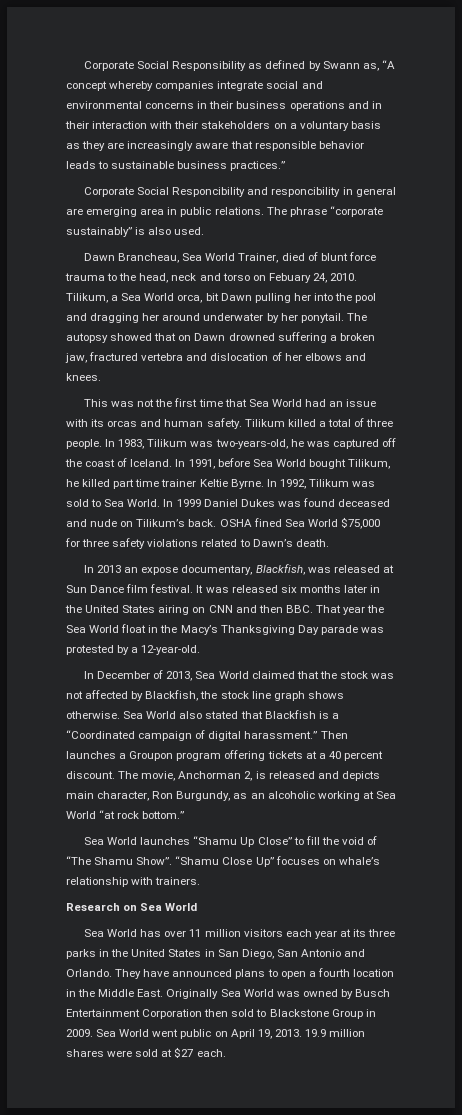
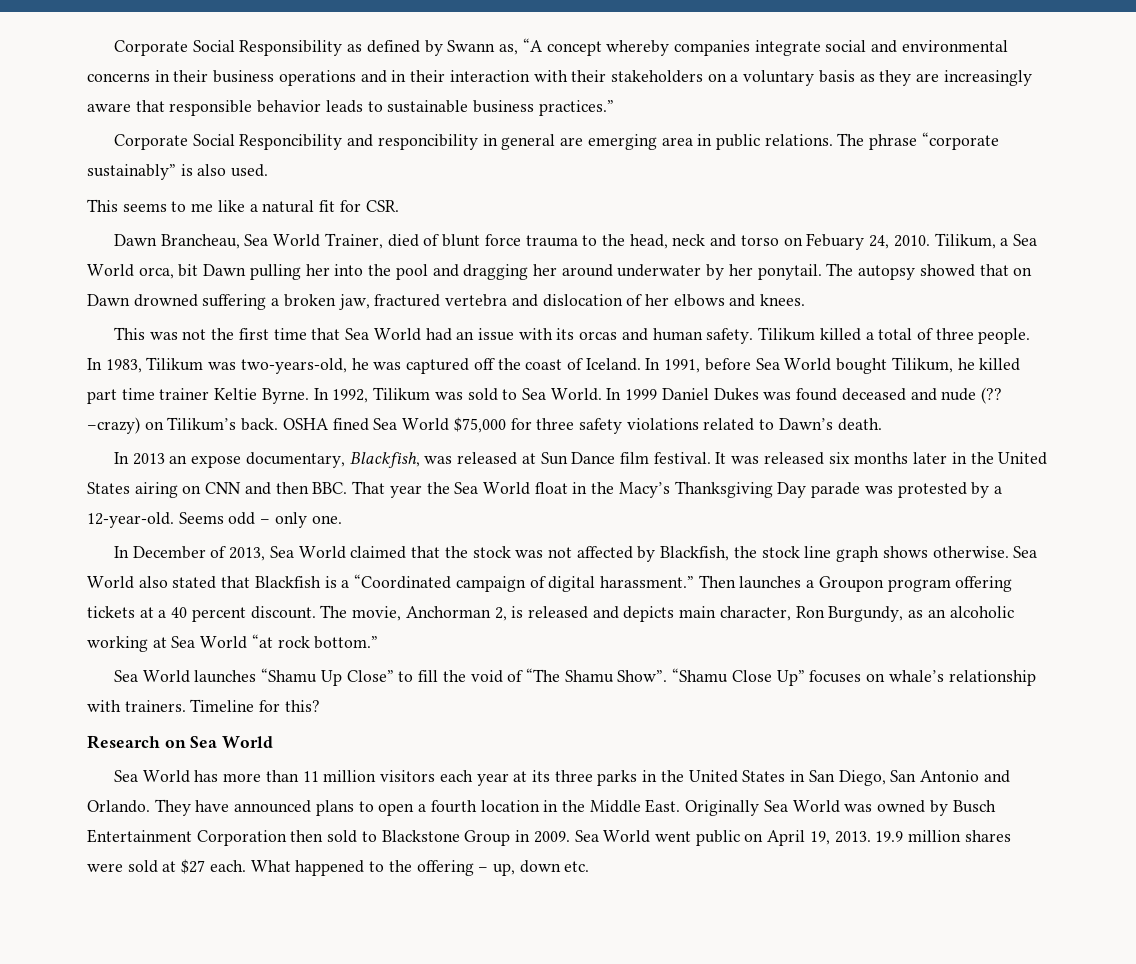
(205, 231) none -> [87,199,399,213] // This seems to me like a natural fit for CSR.
(118, 523) none -> [980,387,1002,404] [87,417,140,434] (?? –crazy)
(201, 650) none -> [178,512,342,528] Seems odd – only one.
(201, 881) none -> [190,699,320,712] Timeline for this?
[164,930,187,937] over -> [223,770,299,782] more than
(226, 1053) none -> [250,860,590,876] What happened to the offering – up, down etc.

